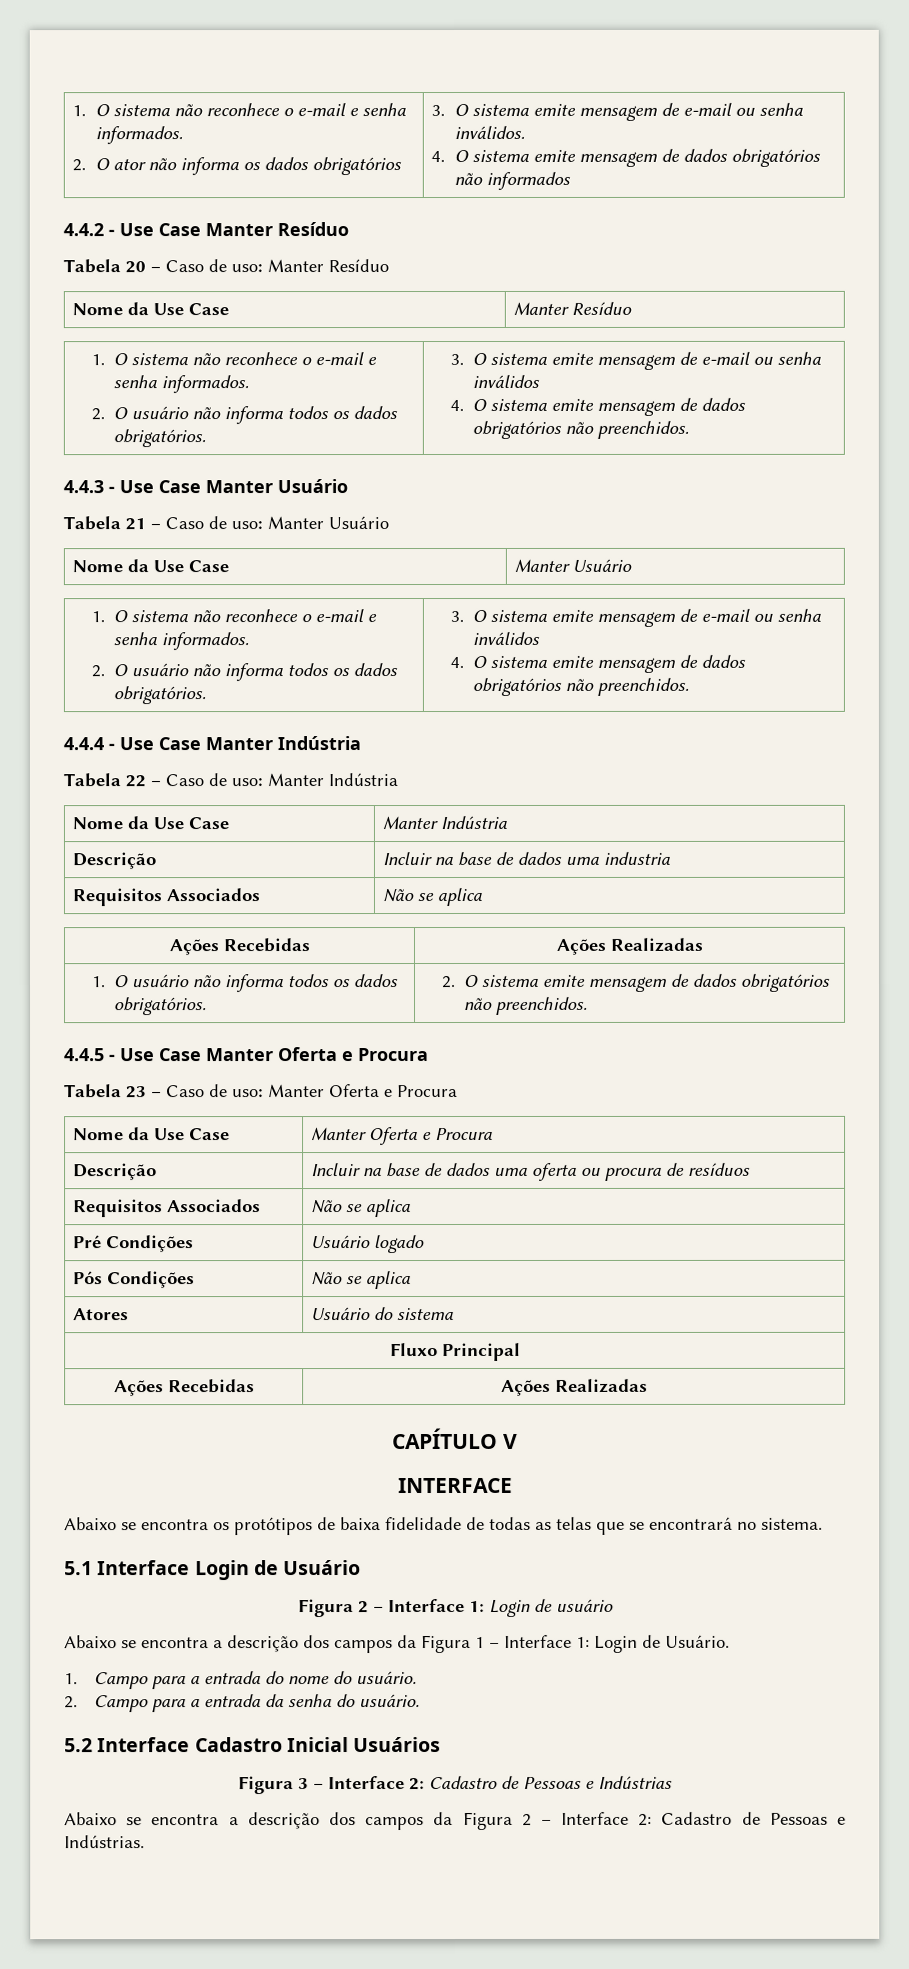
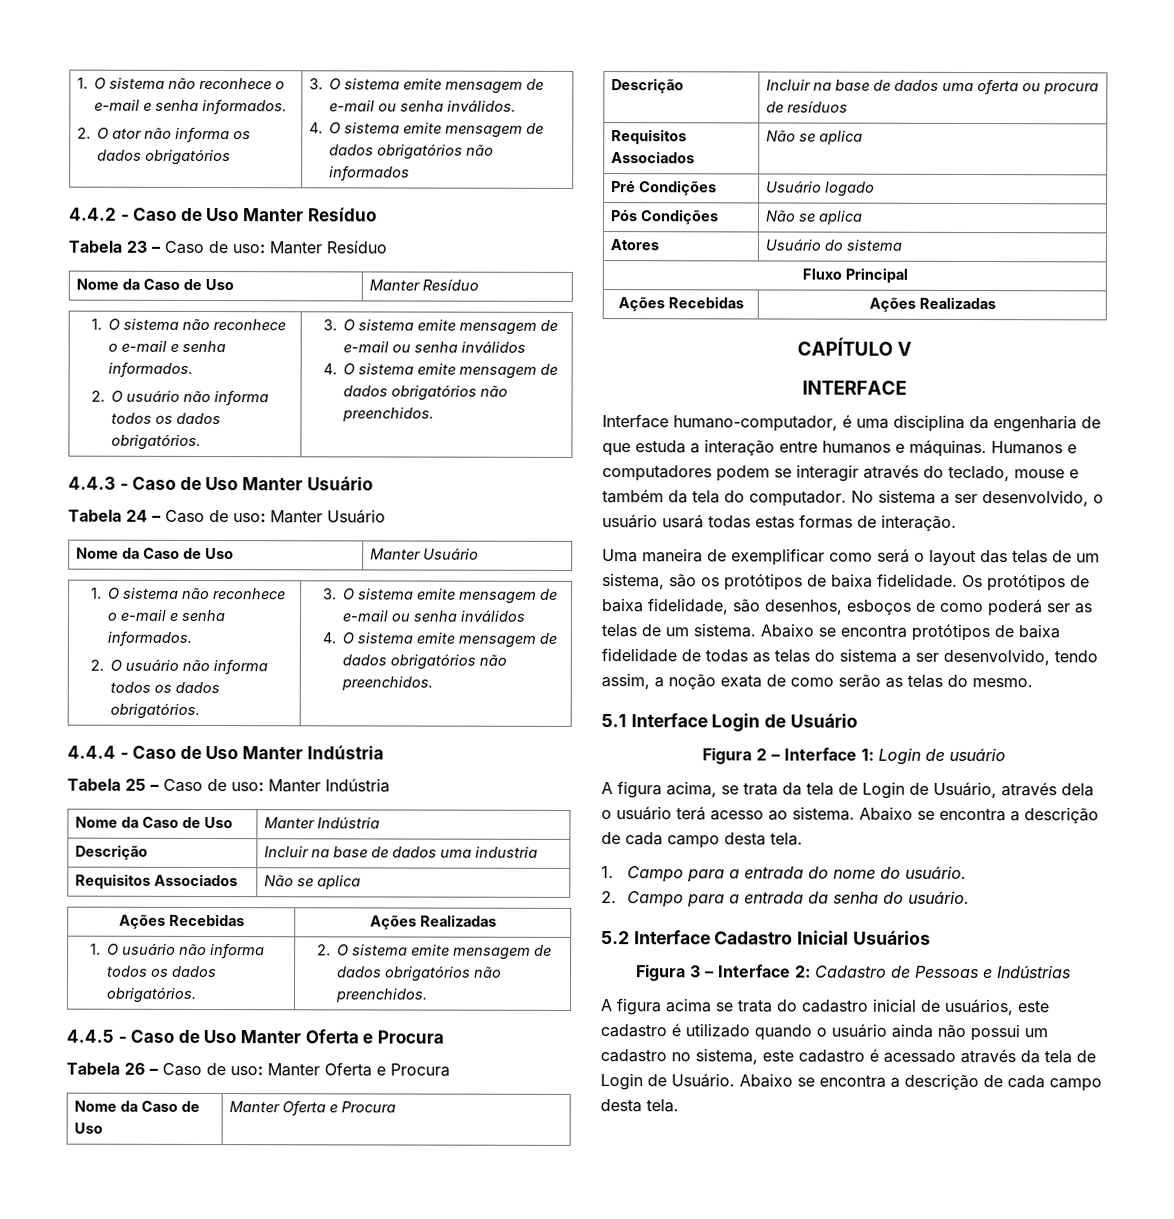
[119,223,201,237] Use Case -> [133,207,240,222] Caso de Uso
[125,261,146,274] 20 -> [126,240,147,253] 23
[153,303,230,316] Use Case -> [142,278,234,291] Caso de Uso
[119,480,201,494] Use Case -> [132,476,239,491] Caso de Uso
[125,518,146,531] 21 -> [126,509,148,522] 24
[153,560,230,573] Use Case -> [142,547,234,560] Caso de Uso
[119,737,201,751] Use Case -> [132,745,239,760] Caso de Uso
[125,775,146,788] 22 -> [125,778,146,791] 25
[153,817,230,830] Use Case -> [141,816,233,829] Caso de Uso
[120,1048,202,1062] Use Case -> [130,1029,237,1044] Caso de Uso
[126,1086,147,1099] 23 -> [124,1062,145,1075] 26
[154,1128,231,1141] Use Case -> [140,1100,200,1112] [73,1122,103,1134] Caso de Uso
[64,1517,230,1531] Abaixo se encontra os -> [602,414,1101,433] [602,439,1077,458] [602,464,1079,482] [602,489,1104,507] [602,514,957,531] [602,548,1100,567] [602,573,1090,592] [601,598,1093,617] [601,623,907,638] Interface humano-computador, é uma disciplina da engenharia de que estuda a interação entre humanos e máquinas. Humanos e computadores podem se interagir através do teclado, mouse e também da tela do computador. No sistema a ser desenvolvido, o usuário usará todas estas formas de interação. // Uma maneira de exemplificar como será o layout das telas de um sistema, são os protótipos de baixa fidelidade. Os protótipos de baixa fidelidade, são desenhos, esboços de como poderá ser as telas de um sistema. Abaixo se encontra
[596,1516,823,1535] que se encontrará no sistema. -> [814,648,1098,666] [601,673,1033,690] do sistema a ser desenvolvido, tendo assim, a noção exata de como serão as telas do mesmo.
[64,1634,730,1654] Abaixo se encontra a descrição dos campos da Figura 1 – Interface 1: Login de Usuário. -> [601,781,1094,799] [601,806,1099,824] [601,832,803,849] A figura acima, se trata da tela de Login de Usuário, através dela o usuário terá acesso ao sistema. Abaixo se encontra a descrição de cada campo desta tela.
[64,1811,846,1831] [64,1835,145,1849] Abaixo se encontra a descrição dos campos da Figura 2 – Interface 2: Cadastro de Pessoas e Indústrias. -> [600,998,1049,1016] [600,1023,1048,1042] [600,1048,1096,1065] [600,1073,1102,1092] [600,1099,679,1113] A figura acima se trata do cadastro inicial de usuários, este cadastro é utilizado quando o usuário ainda não possui um cadastro no sistema, este cadastro é acessado através da tela de Login de Usuário. Abaixo se encontra a descrição de cada campo desta tela.

